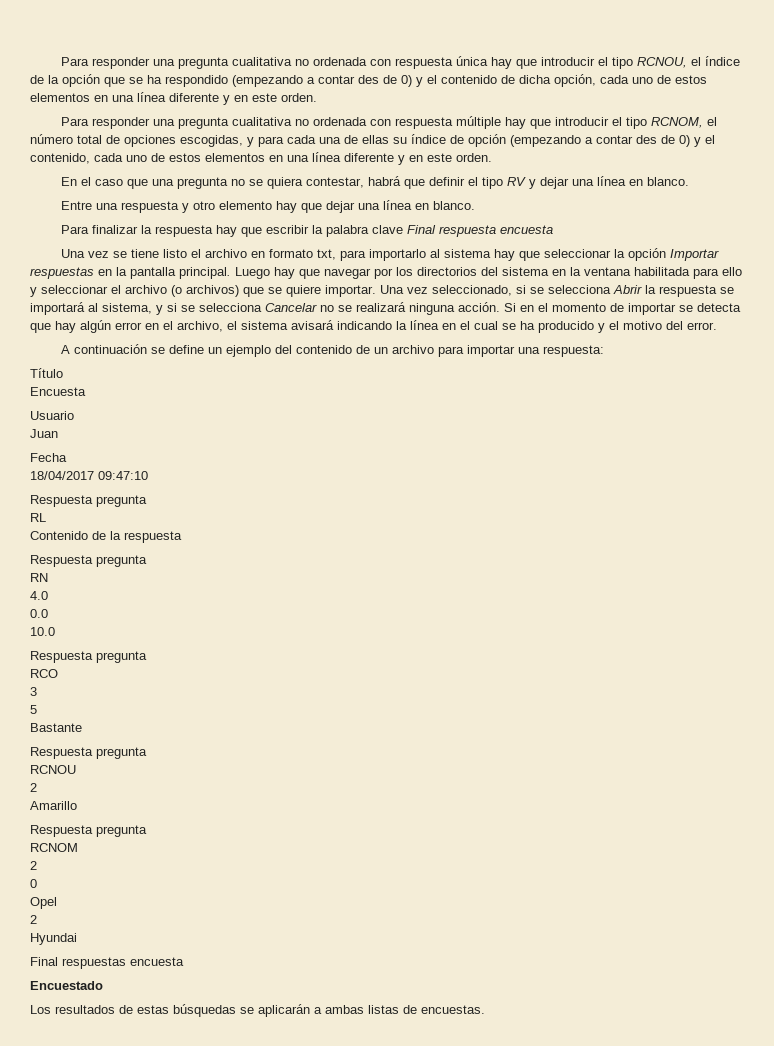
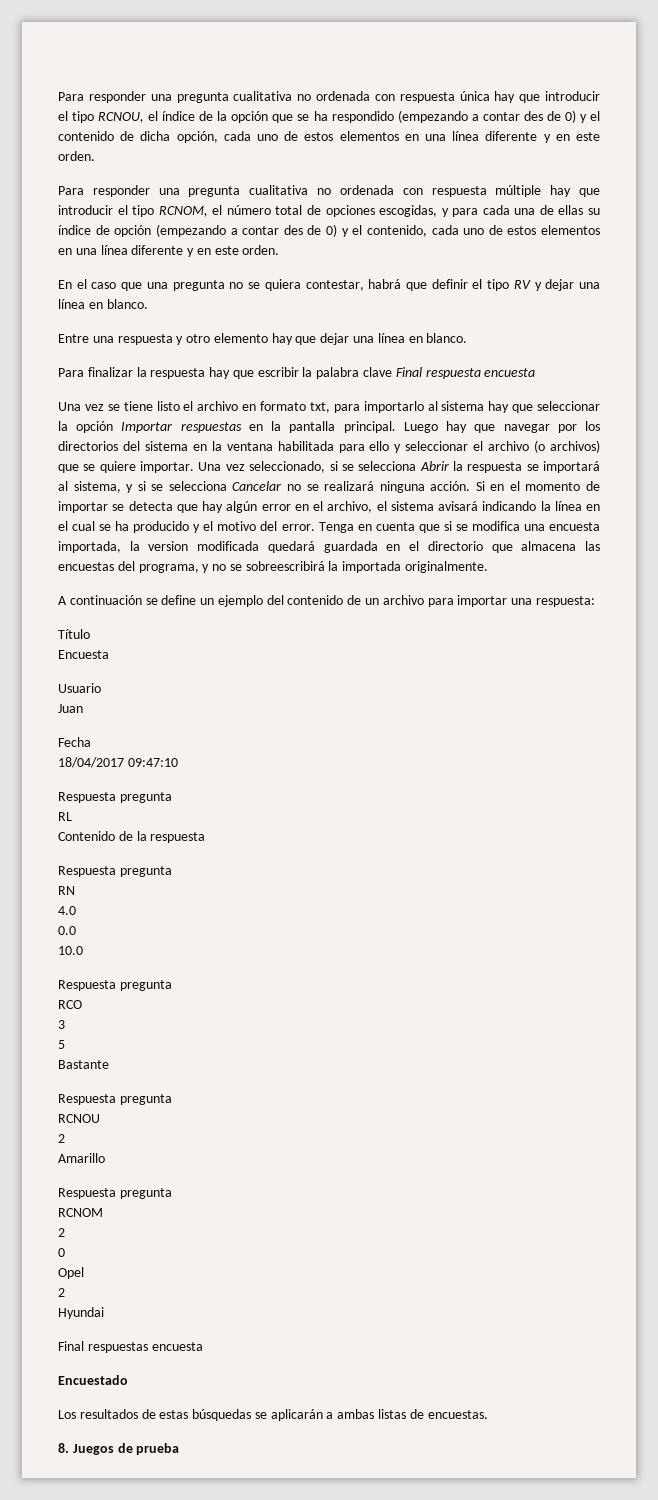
(717, 326) none -> [318,521,600,533] [58,541,601,553] [58,561,489,573] Tenga en cuenta que si se modifica una encuesta importada, la version modificada quedará guardada en el directorio que almacena las encuestas del programa, y no se sobreescribirá la importada originalmente.
(485, 1009) none -> [58,1443,180,1455] // 8. Juegos de prueba

